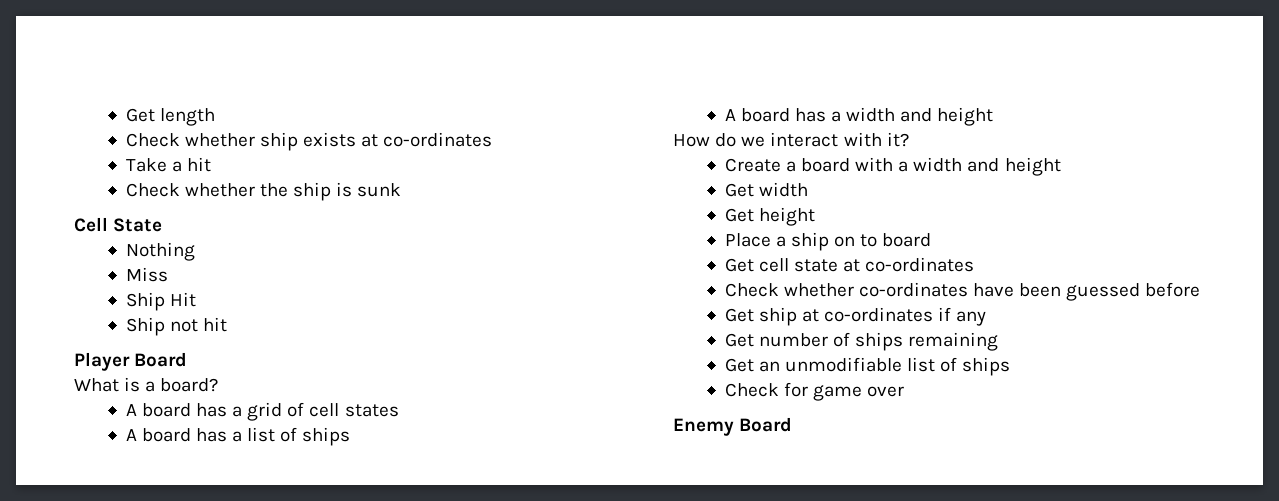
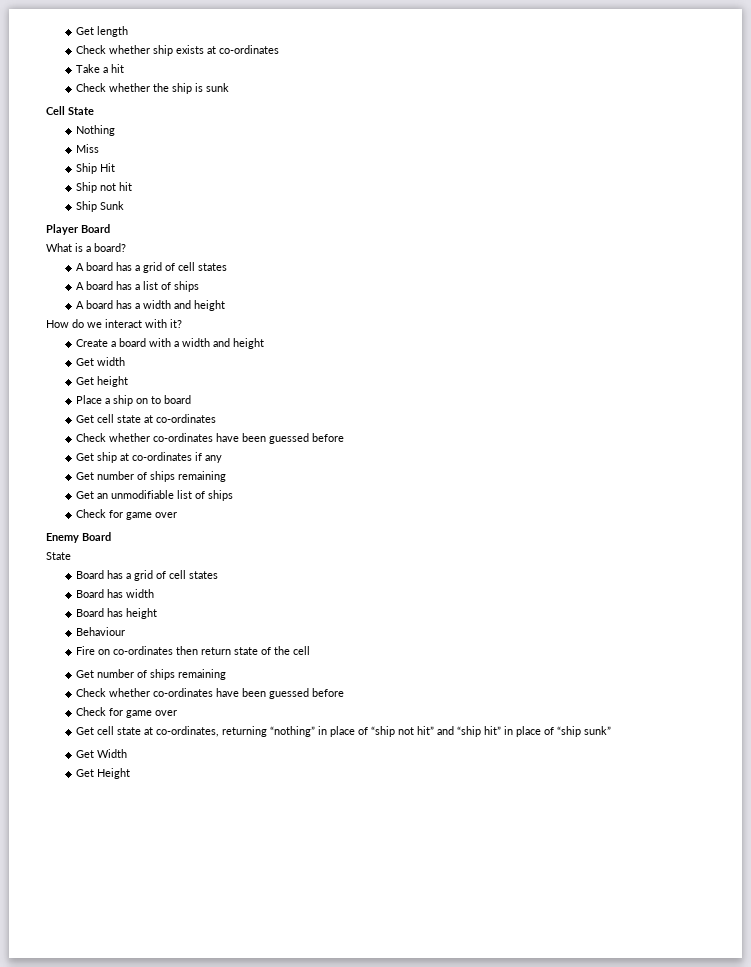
(227, 324) none -> [76,201,125,212] // Ship Sunk
(793, 424) none -> [46,552,71,560] [76,570,219,581] [76,589,155,598] [76,608,158,619] [76,627,126,636] [76,646,311,655] [76,669,227,680] [76,688,345,699] [76,707,178,718] [76,726,612,737] [76,749,128,758] [76,768,131,779] // State // Board has a grid of cell states // Board has width // Board has height // Behaviour // Fire on co-ordinates then return state of the cell // Get number of ships remaining // Check whether co-ordinates have been guessed before // Check for game over // Get cell state at co-ordinates, returning “nothing” in place of “ship not hit” and “ship hit” in place of “ship sunk” // Get Width // Get Height

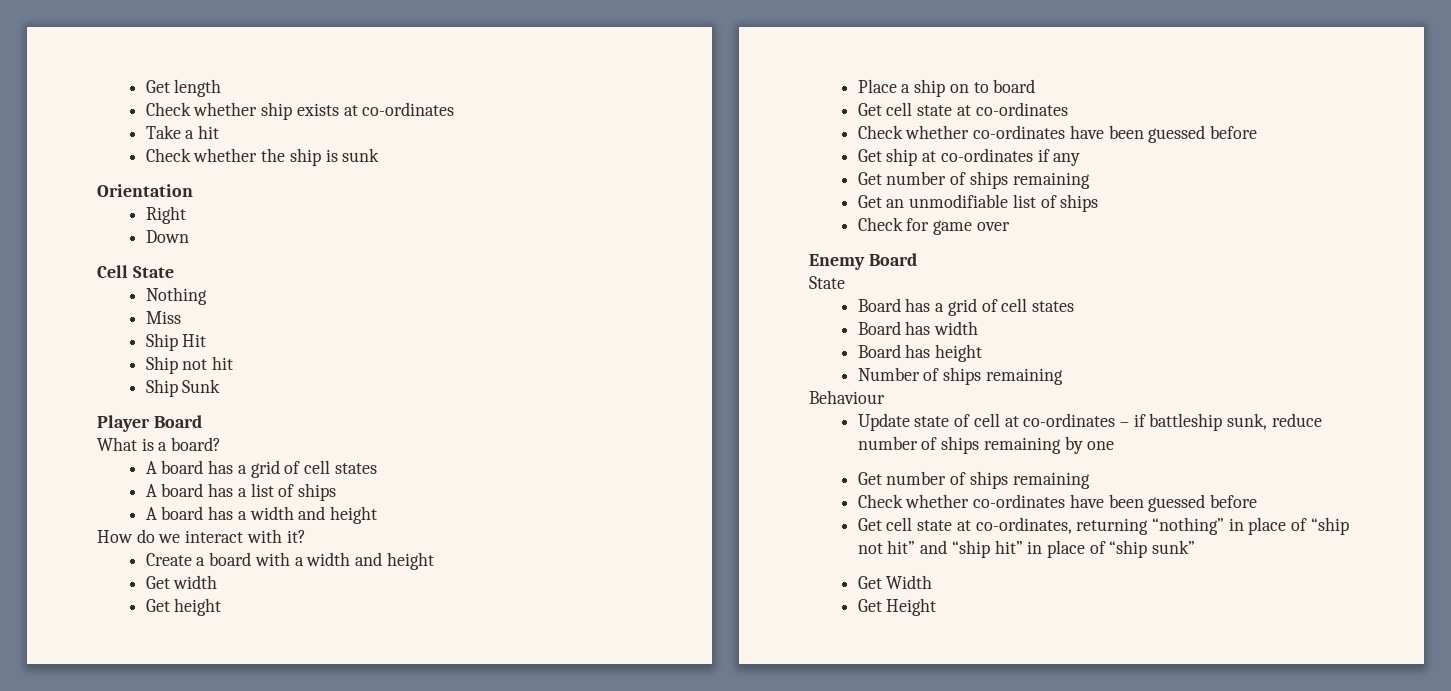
(230, 87) none -> [97,184,193,197] [145,206,186,224] [145,230,189,243] // Orientation // Right // Down
[76,627,126,636] [76,646,232,655] Behaviour // Fire on co-ordinates then return -> [857,367,1063,385] [809,390,885,404] [857,413,910,431] Number of ships remaining // Behaviour // Update
[274,646,311,655] the cell -> [973,413,1322,431] [857,436,1115,454] cell at co-ordinates – if battleship sunk, reduce number of ships remaining by one
[76,707,178,718] // Check for game over -> (1257, 501) none

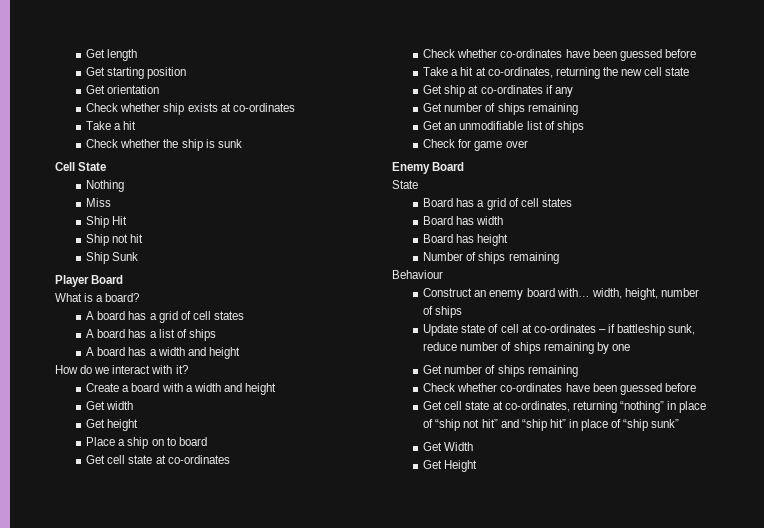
(222, 88) none -> [86,67,187,79] [86,85,160,94] // Get starting position // Get orientation
[97,184,193,197] [145,206,186,224] [145,230,189,243] // Orientation // Right // Down -> (242, 143) none
(1257, 132) none -> [423,67,690,79] // Take a hit at co-ordinates, returning the new cell state
(885, 397) none -> [423,288,699,300] [423,306,463,318] // Construct an enemy board with… width, height, number of ships

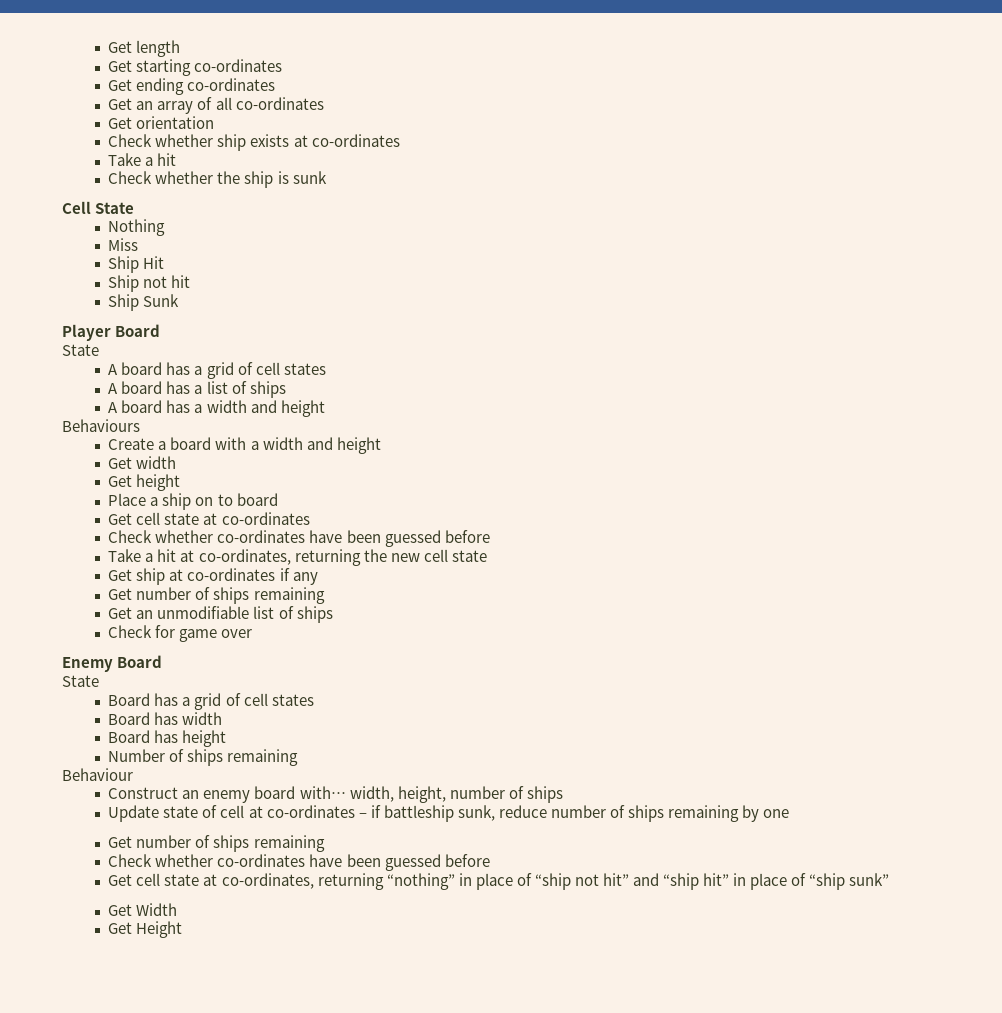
[147,67,187,79] position -> [194,59,283,72] [108,78,276,95] [108,97,324,114] co-ordinates // Get ending co-ordinates // Get an array of all co-ordinates
[55,293,140,302] What is a board? -> [62,344,99,356] State
[55,365,188,374] How do we interact with it? -> [62,419,140,432] Behaviours

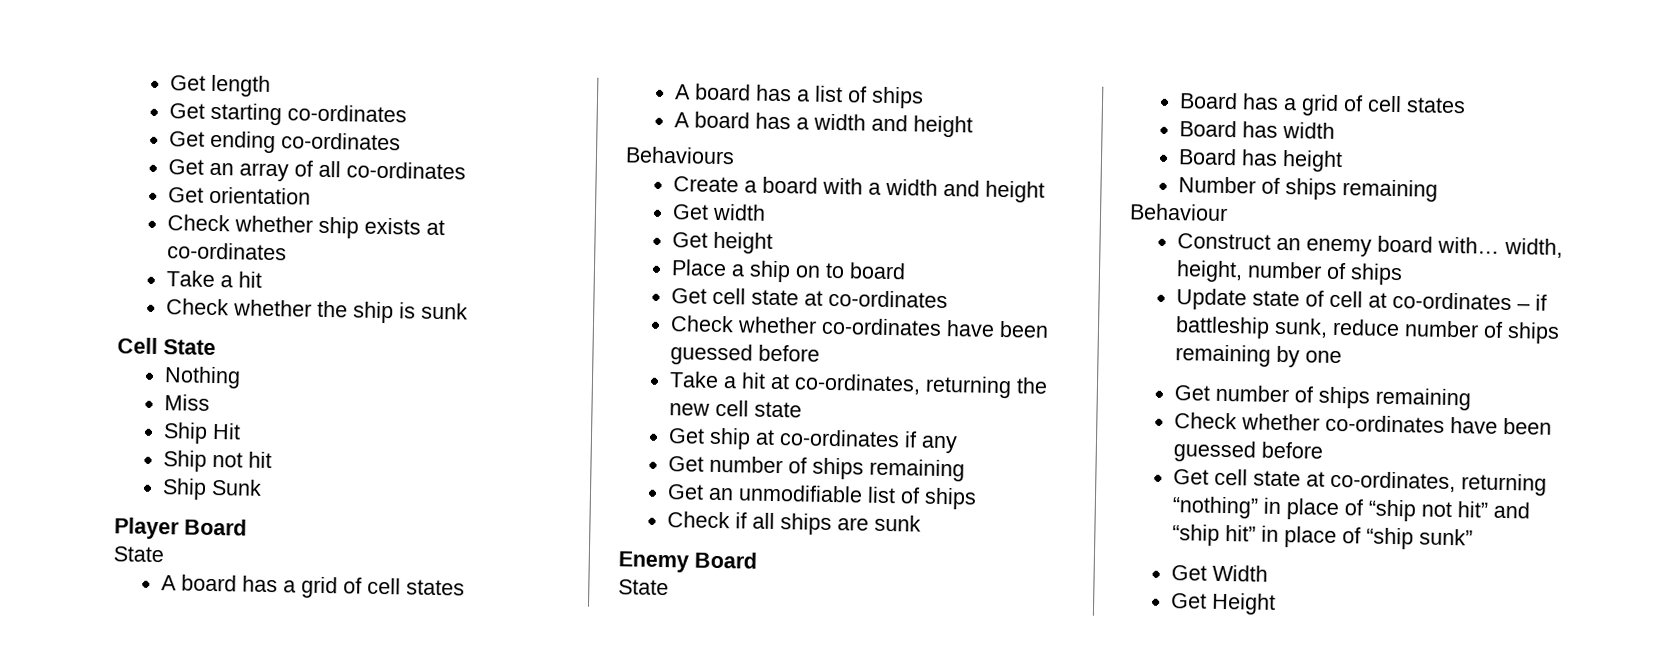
[155,625,253,642] for game over -> [735,512,922,536] if all ships are sunk

